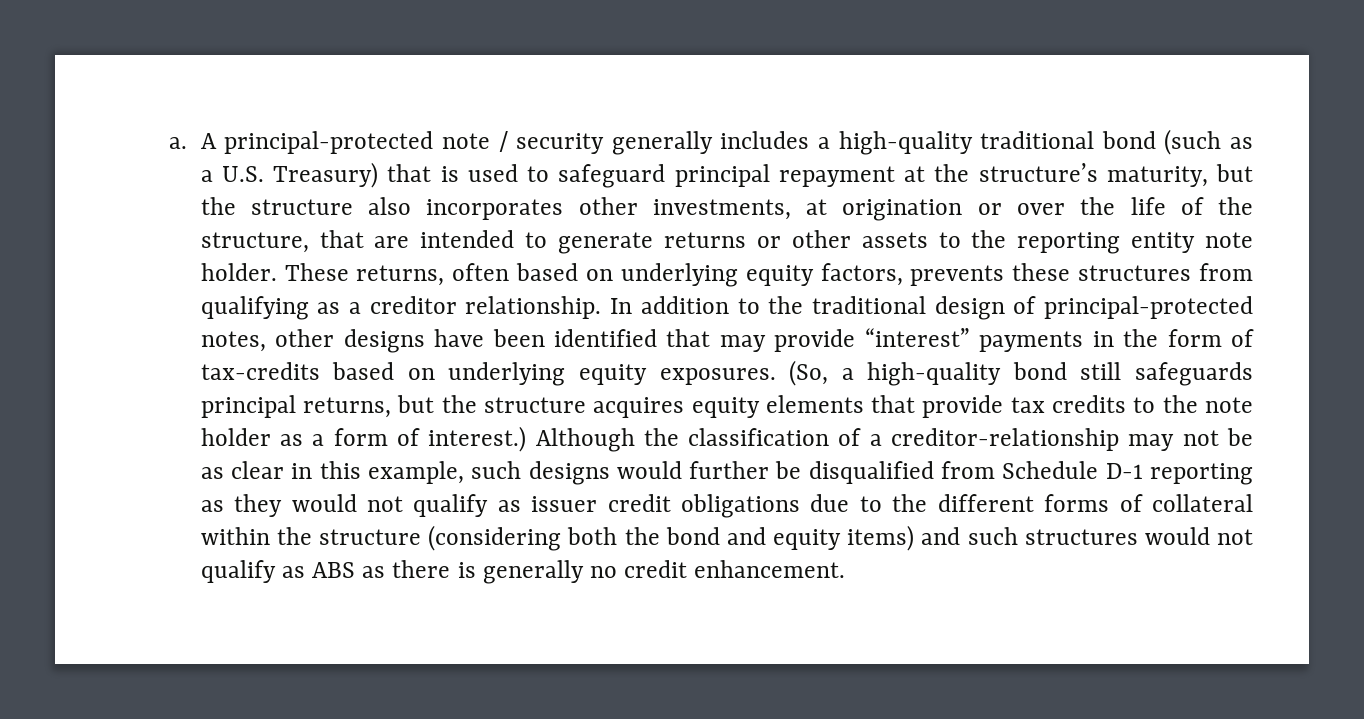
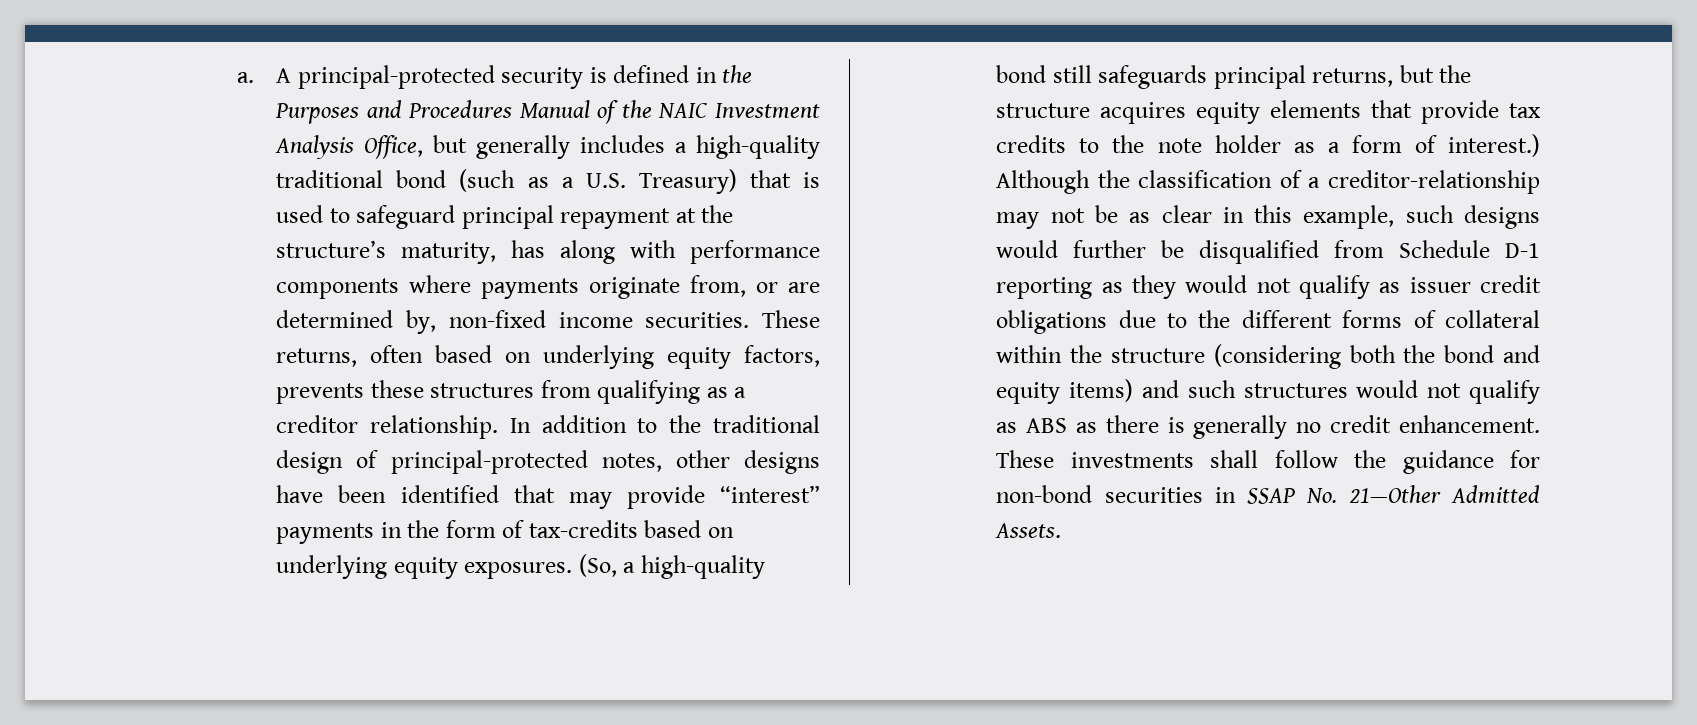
[441,131,605,154] note / security -> [501,65,753,89] [275,100,821,124] [275,135,468,159] security is defined in the Purposes and Procedures Manual of the NAIC Investment Analysis Office, but
[1216,164,1254,182] [200,197,1254,221] [200,230,1254,254] [200,263,277,281] but the structure also incorporates other investments, at origination or over the life of the structure, that are intended to generate returns or other assets to the reporting entity note holder. -> [511,240,820,264] [276,275,820,299] [276,310,750,334] has along with performance components where payments originate from, or are determined by, non-fixed income securities.
(846, 569) none -> [996,450,1540,474] [996,485,1540,504] [995,523,1062,538] These investments shall follow the guidance for non-bond securities in SSAP No. 21—Other Admitted Assets.

